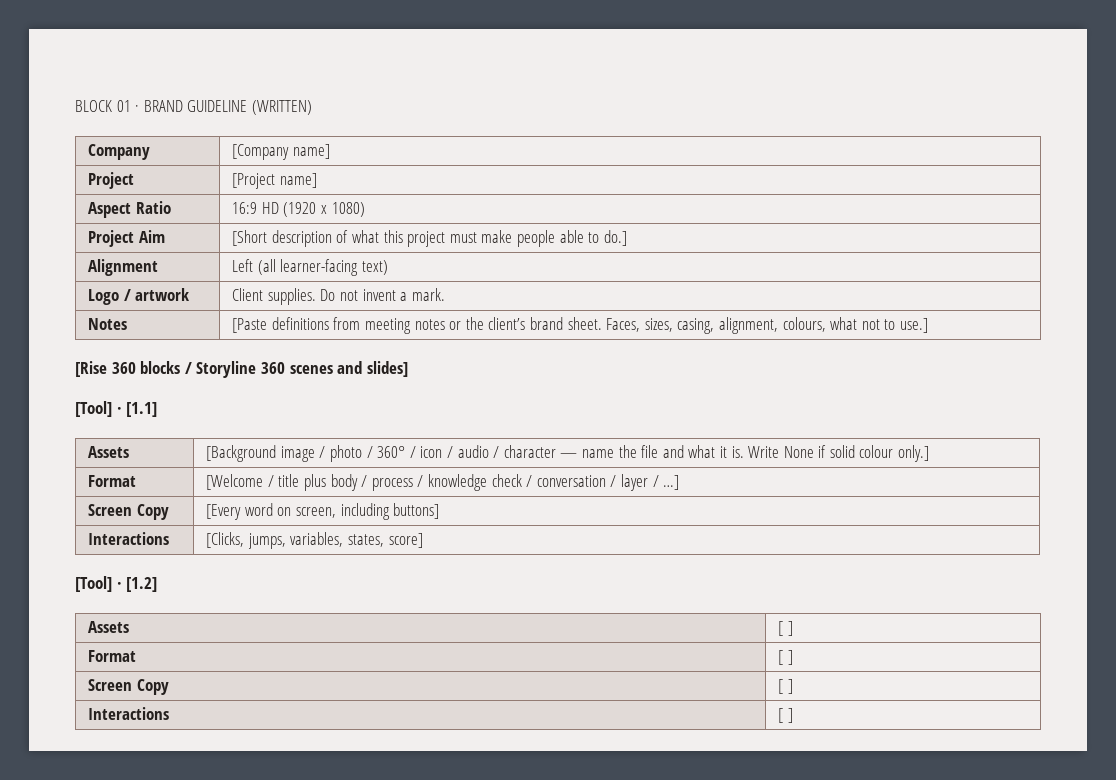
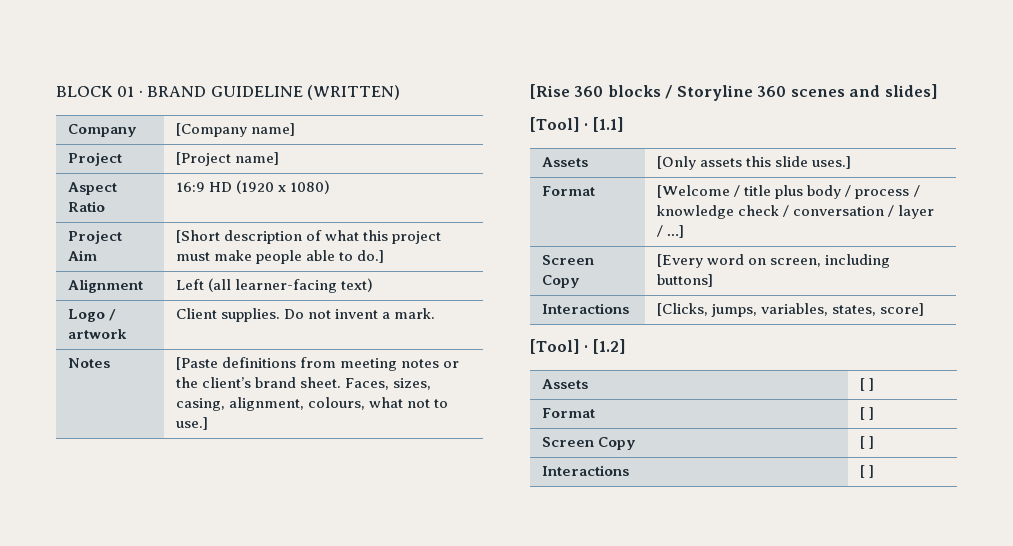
[206,445,930,462] [Background image / photo / 360° / icon / audio / character — name the file and what it is. Write None if solid colour only.] -> [657,156,852,170] [Only assets this slide uses.]

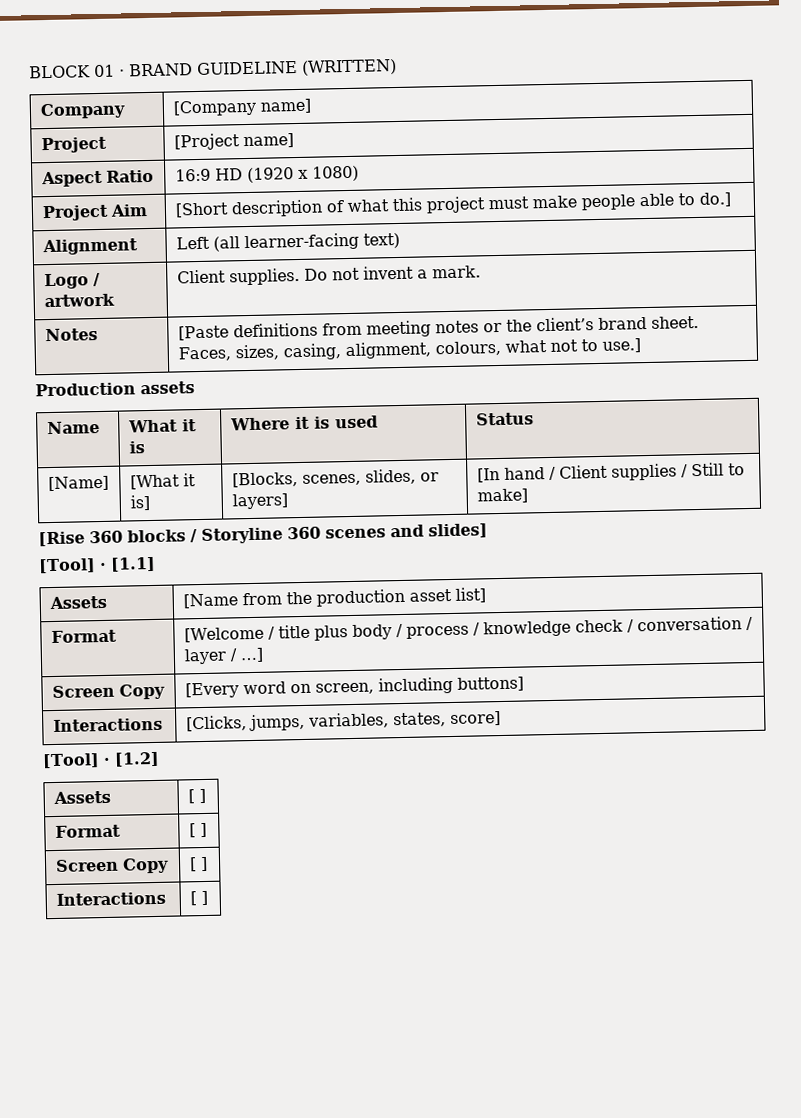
(209, 423) none -> [35,381,195,397] [46,421,100,435] [127,419,197,433] [128,441,145,454] [229,415,378,431] [475,412,534,426] [47,475,109,492] [129,473,196,490] [129,495,150,511] [231,468,439,488] [231,493,288,510] [476,462,745,483] [476,488,528,504] // Production assets // Name | What it is | Where it is used | Status // [Name] | [What it is] | [Blocks, scenes, slides, or layers] | [In hand / Client supplies / Still to make]
[657,156,852,170] [Only assets this slide uses.] -> [182,587,486,609] [Name from the production asset list]

